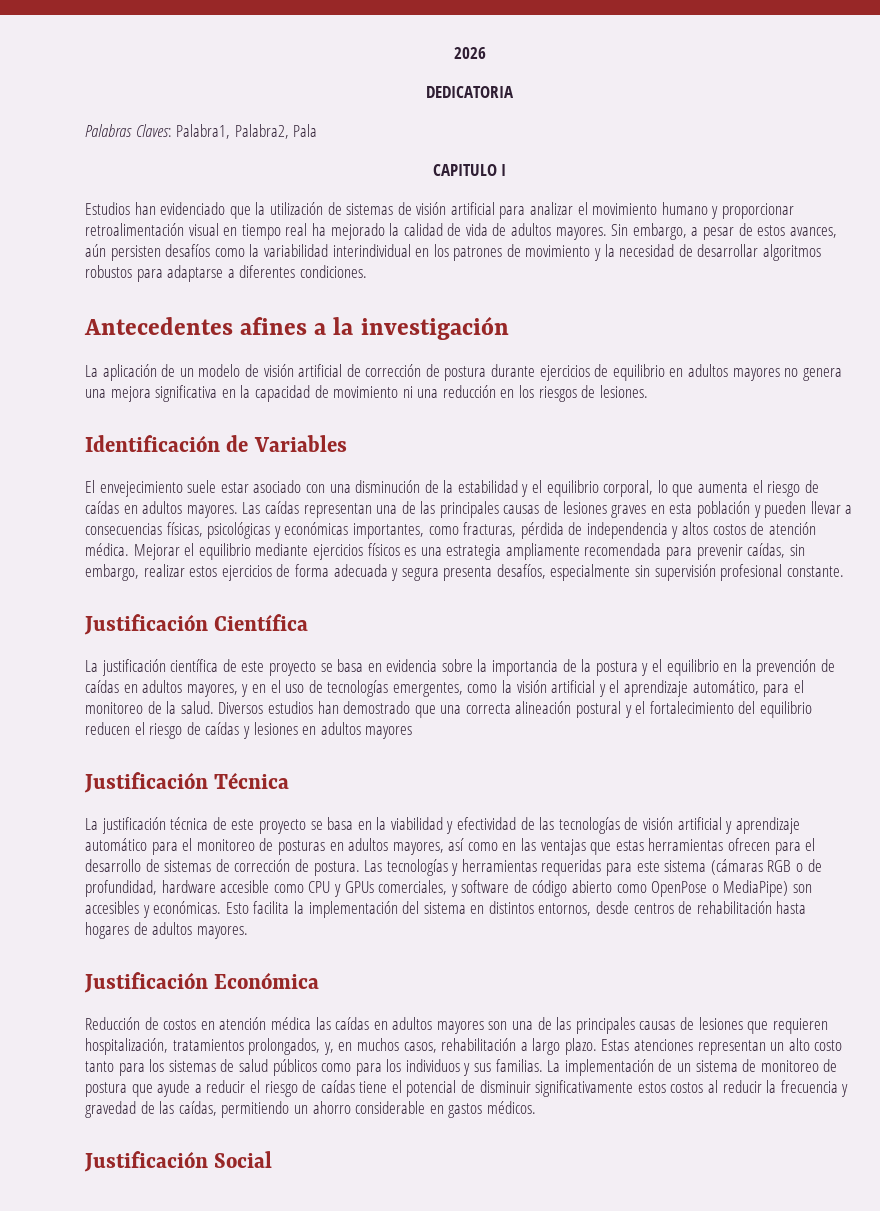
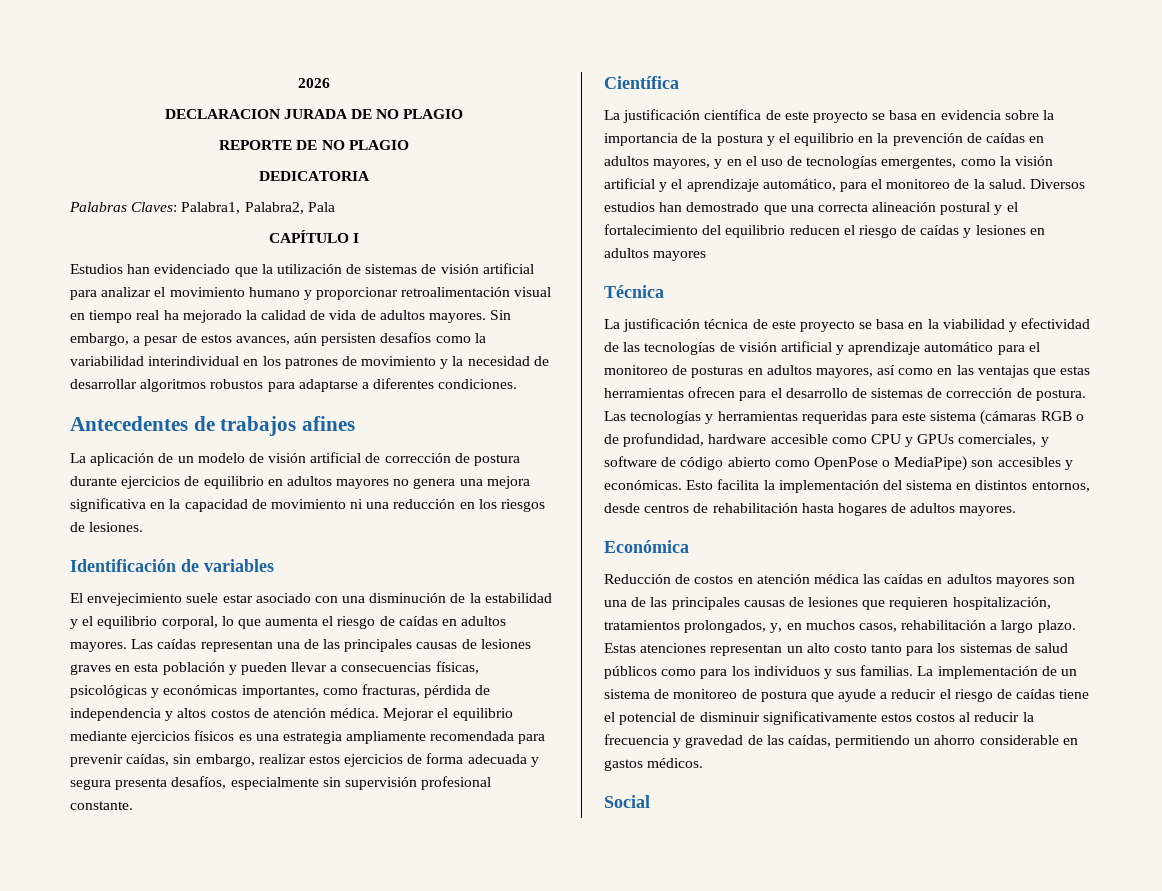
(486, 53) none -> [164,109,464,119] [219,140,409,150] // DECLARACION JURADA DE NO PLAGIO // REPORTE DE NO PLAGIO
[432,164,497,176] CAPITULO -> [268,230,349,243] CAPÍTULO
(233, 326) none -> [193,416,297,436] de trabajos
[314,316,509,340] a la investigación -> (356, 423) none
[253,435,347,452] Variables -> [204,559,274,572] variables
[84,614,208,635] Justificación -> (133, 805) none
[84,772,208,793] Justificación -> (707, 256) none
[84,972,208,993] Justificación -> (1017, 511) none
[84,1151,208,1172] Justificación -> (704, 763) none

